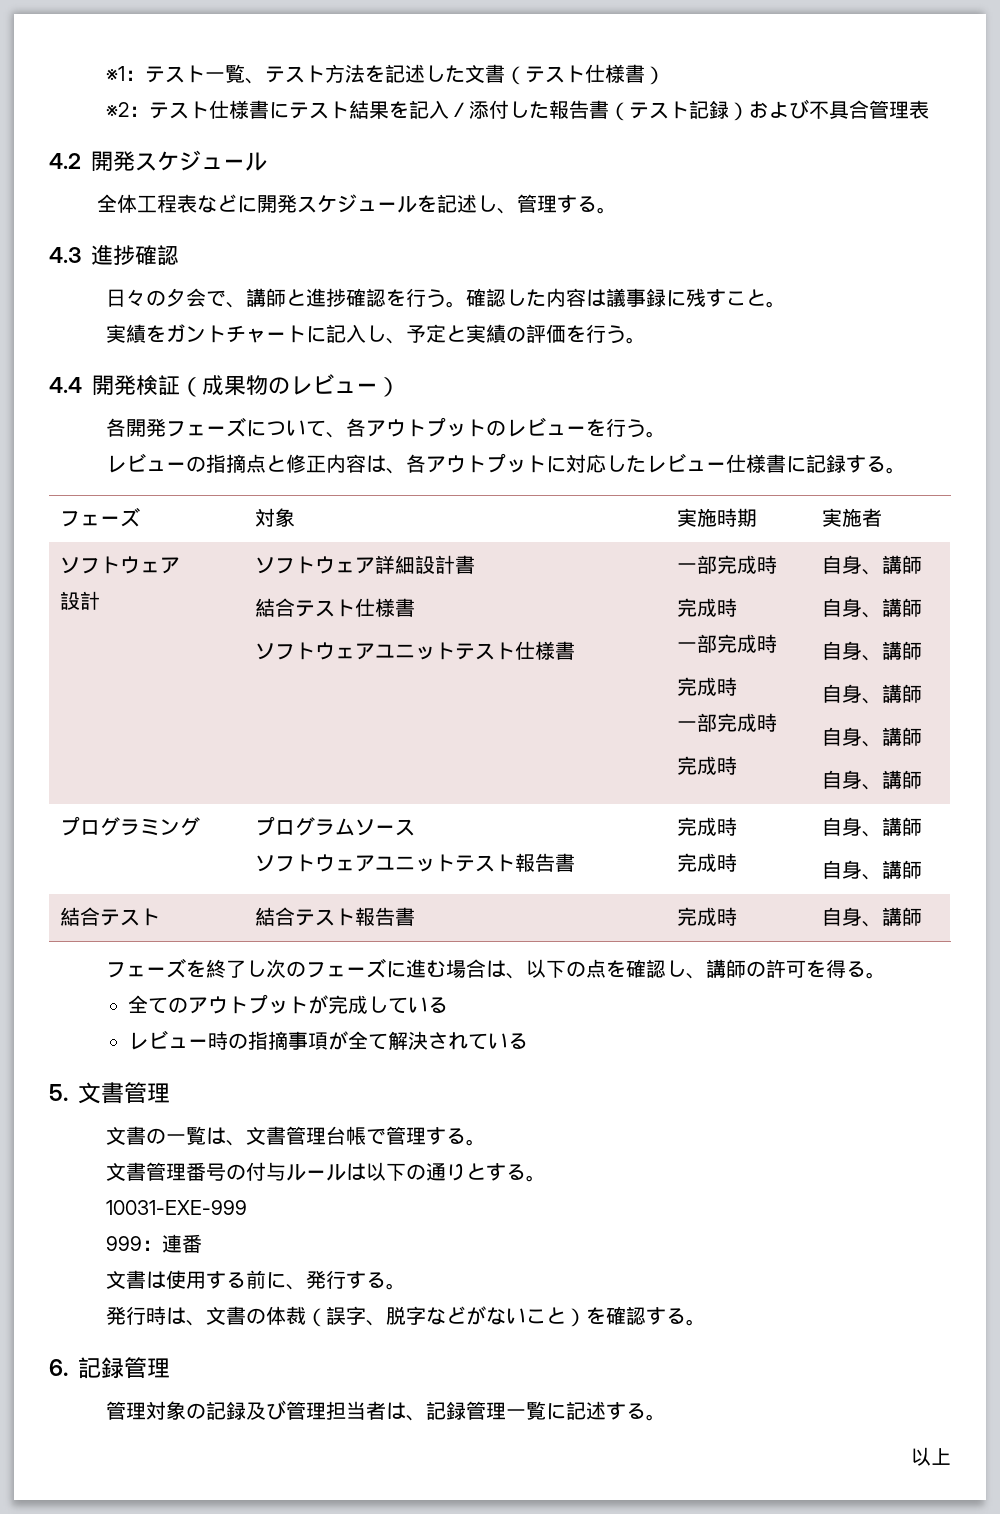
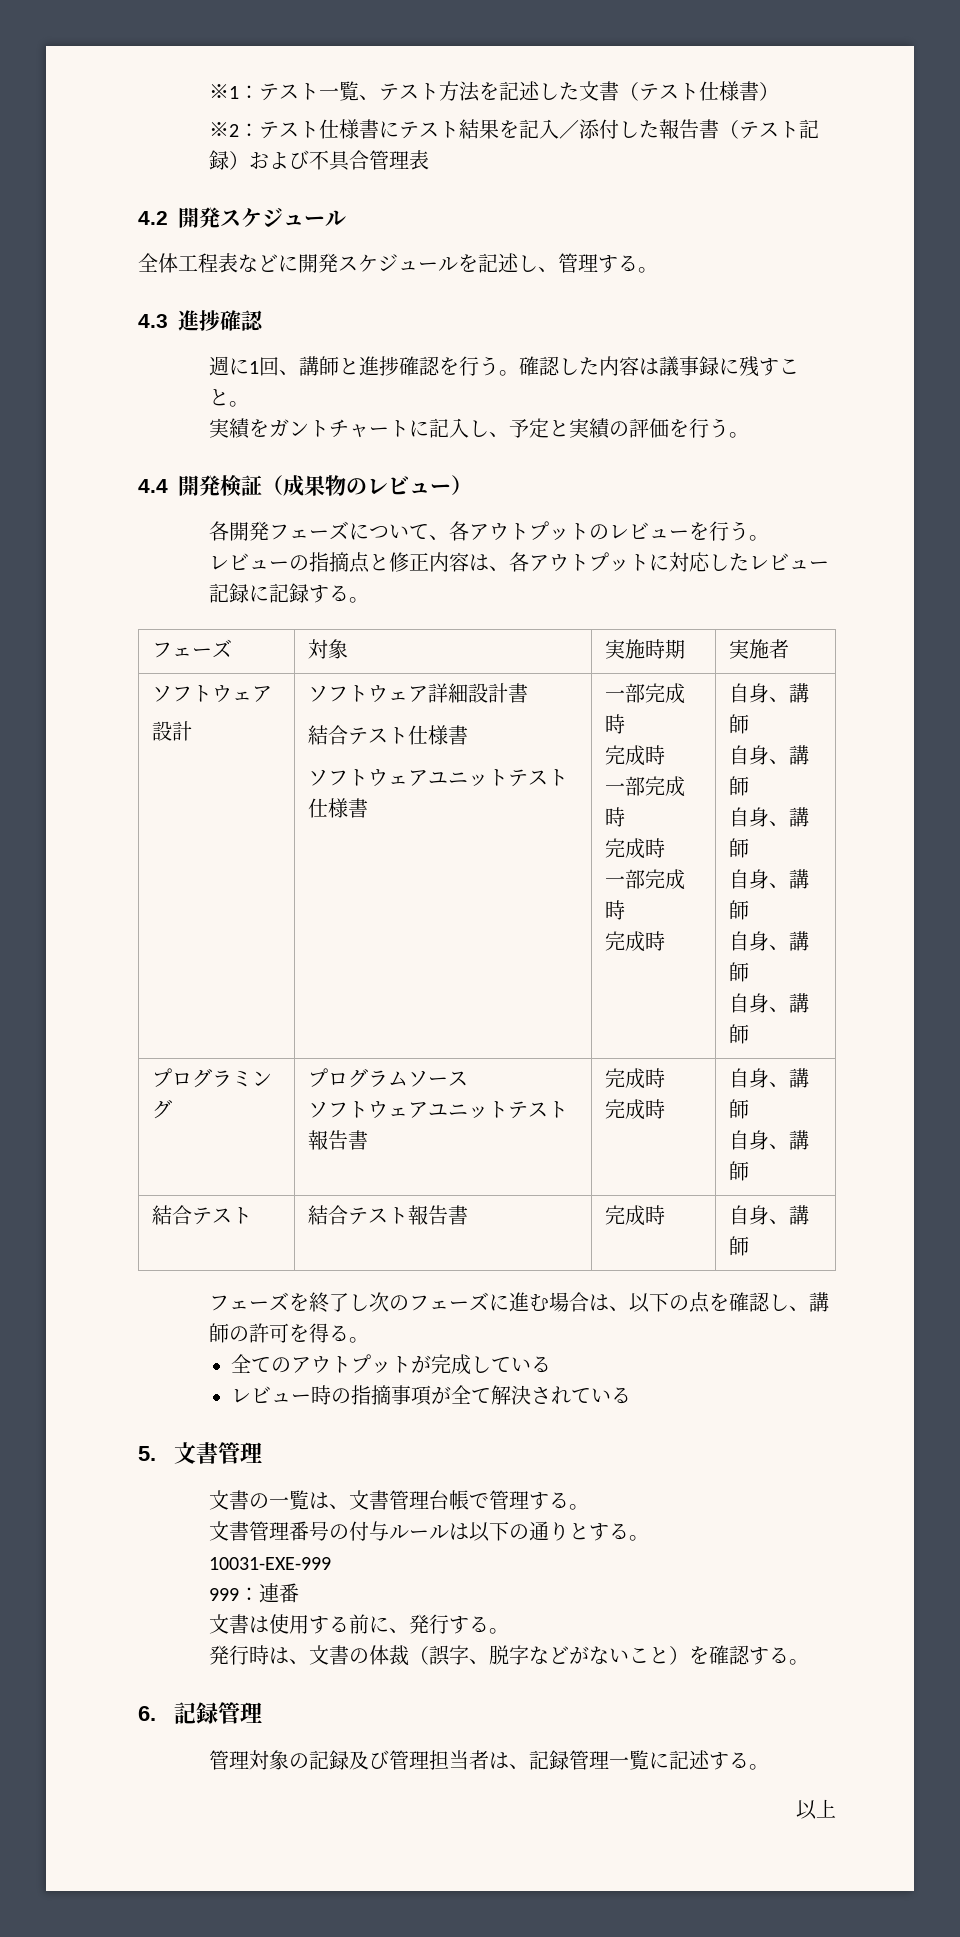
[106,288,227,307] 日々の夕会で -> [209,356,280,376] 週に1回
[726,454,787,473] 仕様書 -> [209,583,250,603] 記録

